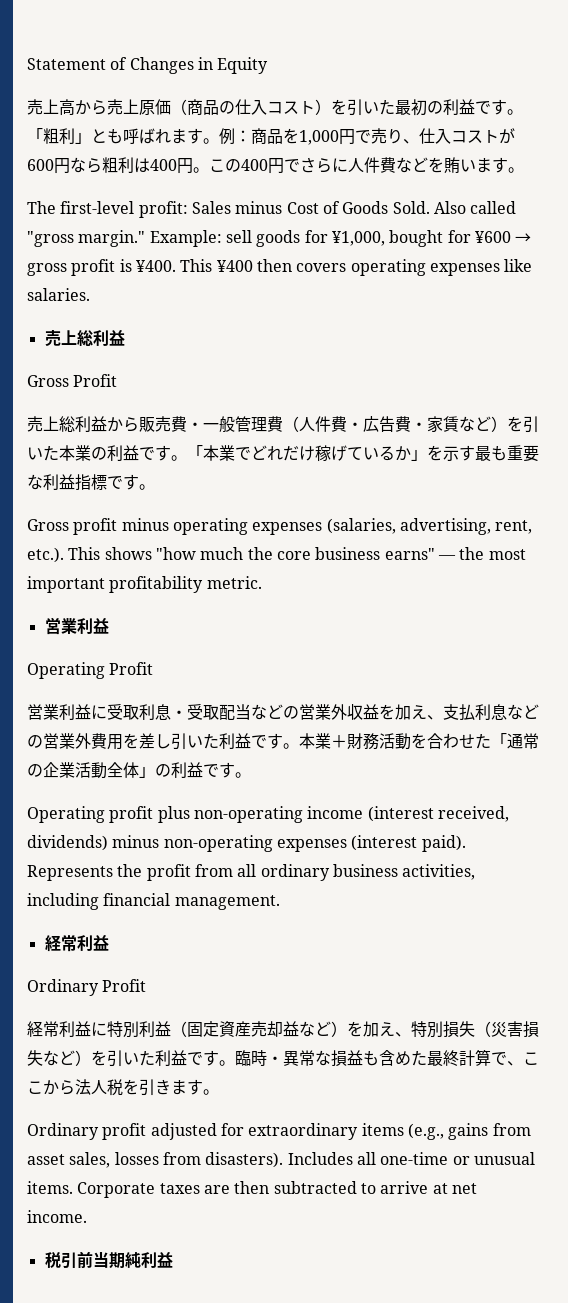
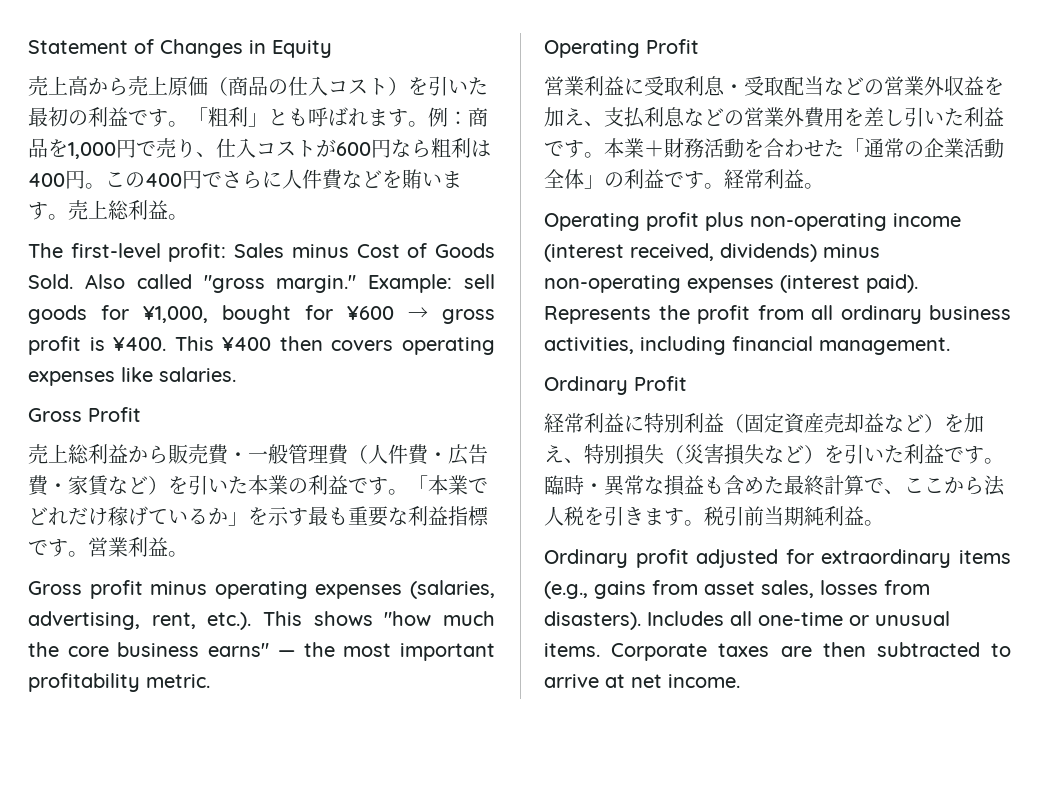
(524, 170) none -> [68,200,188,220] 売上総利益。
[44,329,125,347] // 売上総利益 -> (236, 374) none
(155, 487) none -> [88,537,188,557] 営業利益。
[44,617,109,635] // 営業利益 -> (210, 681) none
(251, 775) none -> [724,169,824,189] 経常利益。
[44,934,109,952] // 経常利益 -> (950, 346) none
(219, 1092) none -> [704,506,884,526] 税引前当期純利益。
[44,1251,173,1269] // 税引前当期純利益 -> (740, 681) none

